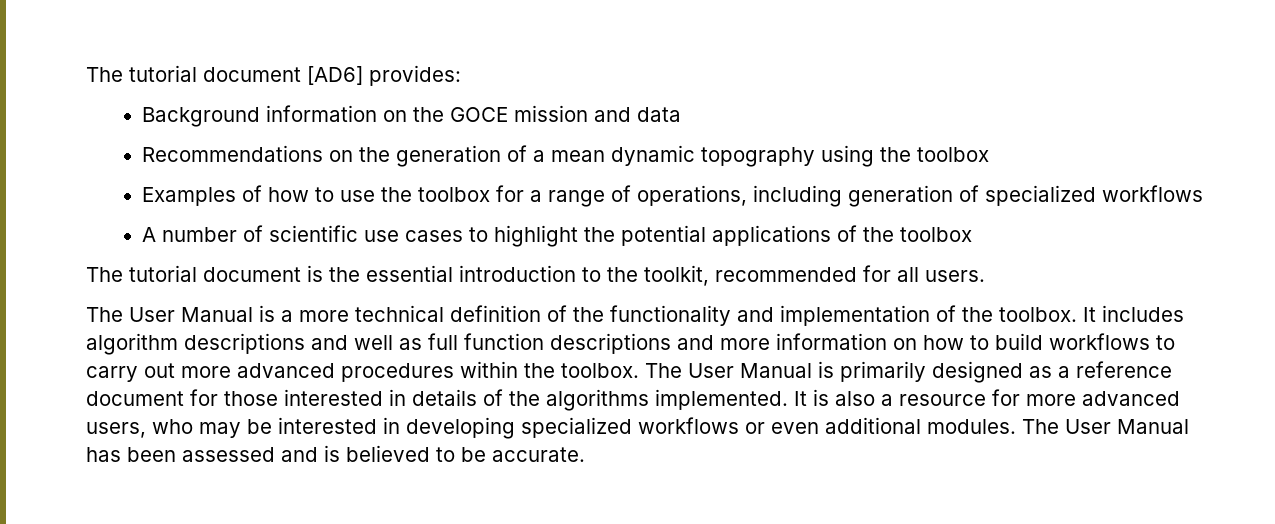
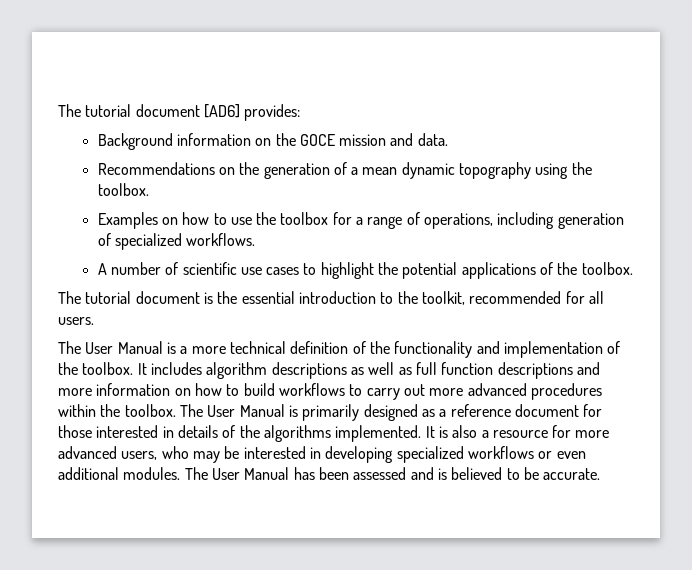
[637,107,682,122] data -> [417,133,448,146] data.
[917,147,990,162] toolbox -> [97,183,149,196] toolbox.
[242,185,263,202] of -> [161,217,178,225] on
[1102,185,1204,202] workflows -> [186,233,256,246] workflows.
[900,227,973,242] toolbox -> [581,262,633,275] toolbox.
[311,335,348,350] and -> [350,367,364,375] as

